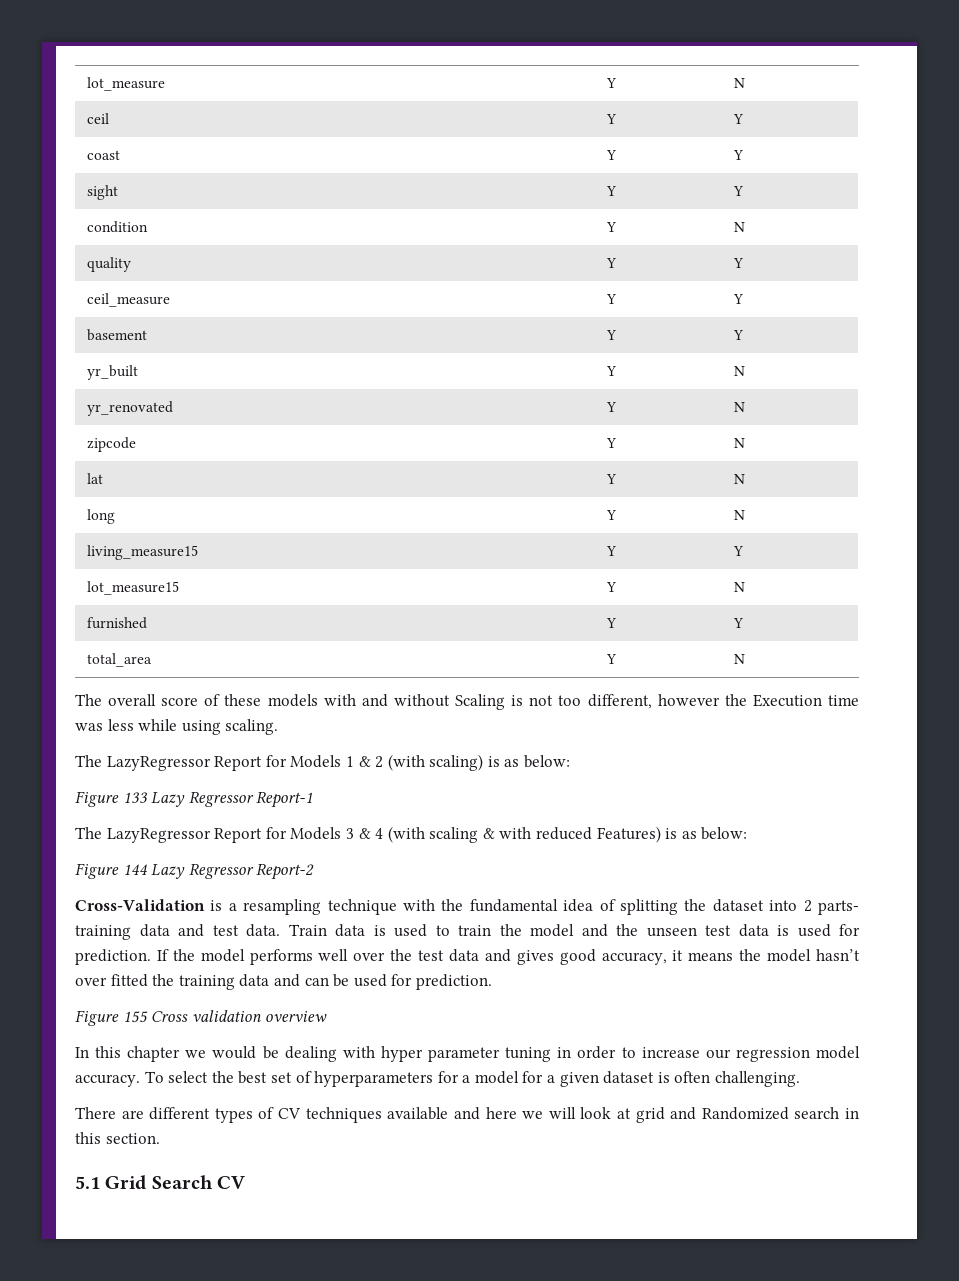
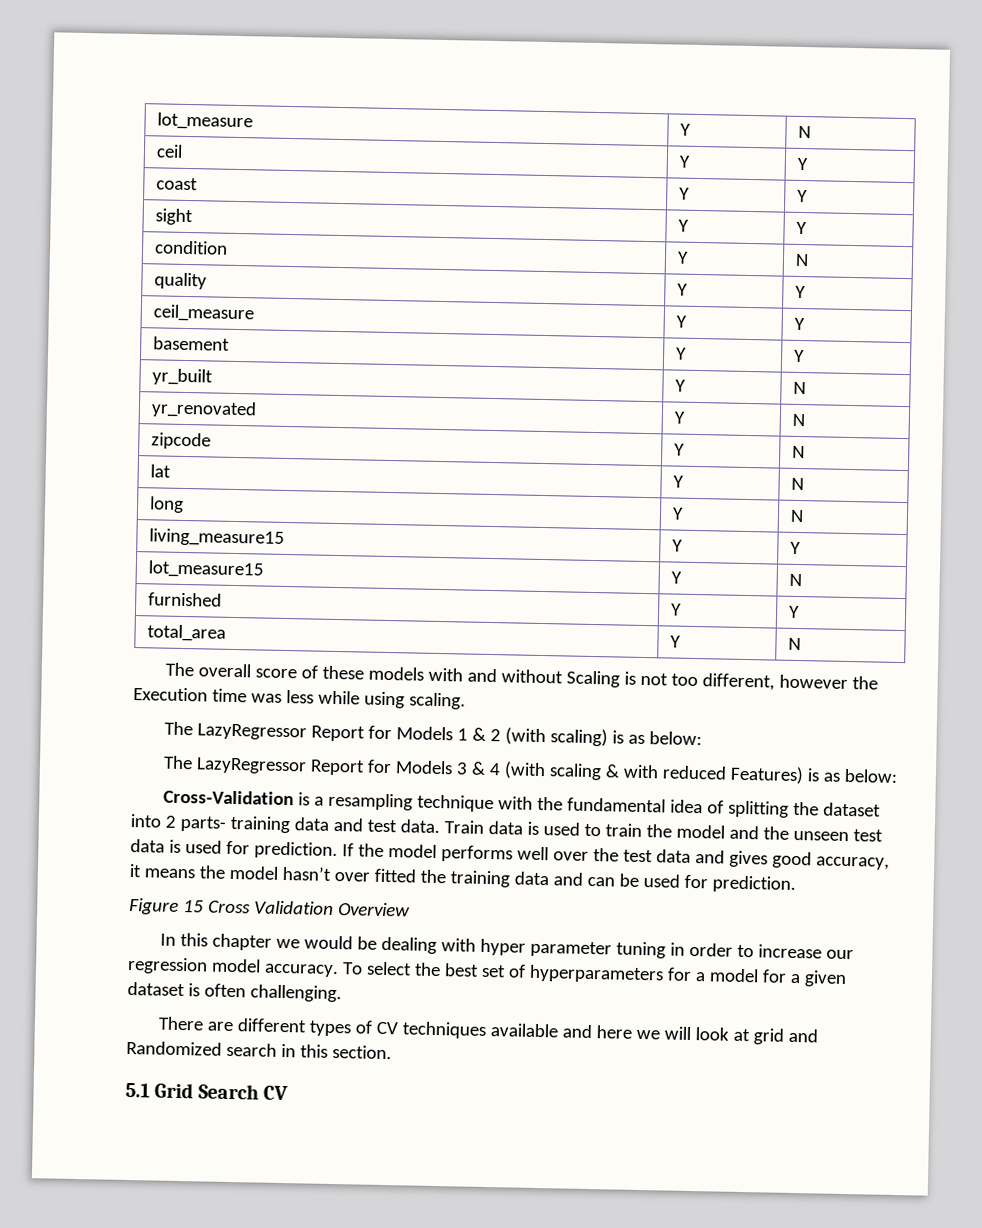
[75,791,314,808] // Figure 133 Lazy Regressor Report-1 -> (702, 738) none
[75,863,315,880] // Figure 144 Lazy Regressor Report-2 -> (898, 775) none
[122,1010,328,1023] 155 Cross validation overview -> [182,900,410,917] 15 Cross Validation Overview

